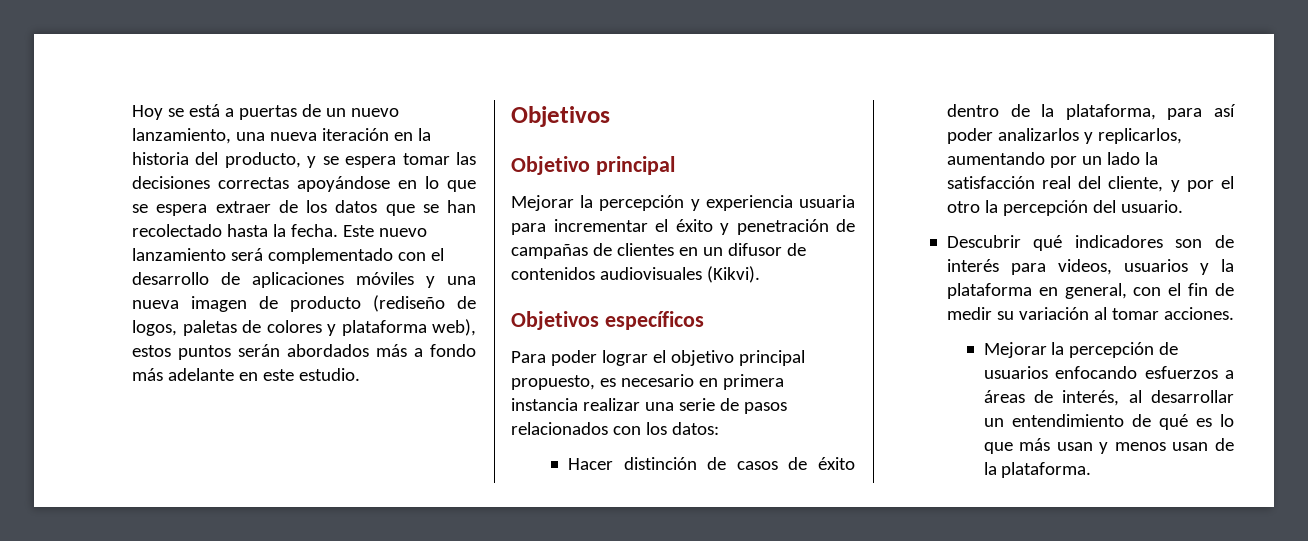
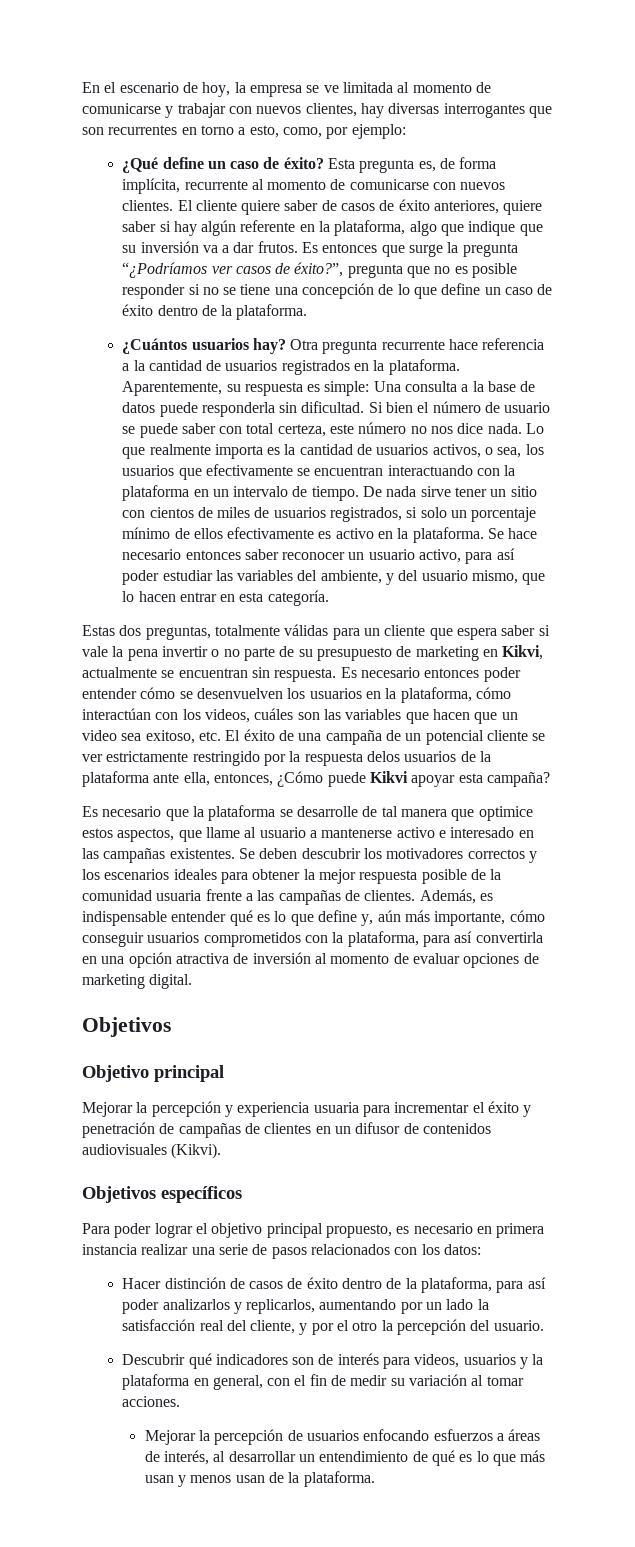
[132,104,399,120] [132,128,431,144] [132,152,476,168] [132,176,476,192] [132,200,476,216] [132,224,427,237] [132,248,444,264] [132,272,476,288] [132,295,476,312] [132,319,476,336] [132,344,476,360] [132,368,360,381] Hoy se está a puertas de un nuevo lanzamiento, una nueva iteración en la historia del producto, y se espera tomar las decisiones correctas apoyándose en lo que se espera extraer de los datos que se han recolectado hasta la fecha. Este nuevo lanzamiento será complementado con el desarrollo de aplicaciones móviles y una nueva imagen de producto (rediseño de logos, paletas de colores y plataforma web), estos puntos serán abordados más a fondo más adelante en este estudio. -> [82,82,491,97] [82,103,552,118] [82,124,406,139] [122,157,497,173] [122,178,506,194] [122,199,543,215] [122,220,543,236] [122,241,518,257] [122,262,518,278] [122,283,553,299] [122,304,308,320] [122,338,545,354] [122,359,460,375] [122,381,536,396] [122,401,551,417] [122,422,545,438] [122,444,544,459] [122,464,516,480] [122,485,537,501] [122,507,537,522] [122,527,538,543] [122,548,515,564] [122,570,546,585] [122,590,329,606] [82,624,550,640] [82,645,544,661] [82,667,521,682] [82,687,511,703] [82,708,518,724] [82,729,546,745] [82,751,491,766] [82,771,550,787] [82,805,533,821] [82,827,534,842] [82,848,537,863] [82,869,502,884] [82,889,493,905] [82,910,545,926] [82,931,543,947] [82,952,539,968] [82,974,193,989] En el escenario de hoy, la empresa se ve limitada al momento de comunicarse y trabajar con nuevos clientes, hay diversas interrogantes que son recurrentes en torno a esto, como, por ejemplo: // ¿Qué define un caso de éxito? Esta pregunta es, de forma implícita, recurrente al momento de comunicarse con nuevos clientes. El cliente quiere saber de casos de éxito anteriores, quiere saber si hay algún referente en la plataforma, algo que indique que su inversión va a dar frutos. Es entonces que surge la pregunta “¿Podríamos ver casos de éxito?”, pregunta que no es posible responder si no se tiene una concepción de lo que define un caso de éxito dentro de la plataforma. // ¿Cuántos usuarios hay? Otra pregunta recurrente hace referencia a la cantidad de usuarios registrados en la plataforma. Aparentemente, su respuesta es simple: Una consulta a la base de datos puede responderla sin dificultad. Si bien el número de usuario se puede saber con total certeza, este número no nos dice nada. Lo que realmente importa es la cantidad de usuarios activos, o sea, los usuarios que efectivamente se encuentran interactuando con la plataforma en un intervalo de tiempo. De nada sirve tener un sitio con cientos de miles de usuarios registrados, si solo un porcentaje mínimo de ellos efectivamente es activo en la plataforma. Se hace necesario entonces saber reconocer un usuario activo, para así poder estudiar las variables del ambiente, y del usuario mismo, que lo hacen entrar en esta categoría. // Estas dos preguntas, totalmente válidas para un cliente que espera saber si vale la pena invertir o no parte de su presupuesto de marketing en Kikvi, actualmente se encuentran sin respuesta. Es necesario entonces poder entender cómo se desenvuelven los usuarios en la plataforma, cómo interactúan con los videos, cuáles son las variables que hacen que un video sea exitoso, etc. El éxito de una campaña de un potencial cliente se ver estrictamente restringido por la respuesta delos usuarios de la plataforma ante ella, entonces, ¿Cómo puede Kikvi apoyar esta campaña? // Es necesario que la plataforma se desarrolle de tal manera que optimice estos aspectos, que llame al usuario a mantenerse activo e interesado en las campañas existentes. Se deben descubrir los motivadores correctos y los escenarios ideales para obtener la mejor respuesta posible de la comunidad usuaria frente a las campañas de clientes. Además, es indispensable entender qué es lo que define y, aún más importante, cómo conseguir usuarios comprometidos con la plataforma, para así convertirla en una opción atractiva de inversión al momento de evaluar opciones de marketing digital.

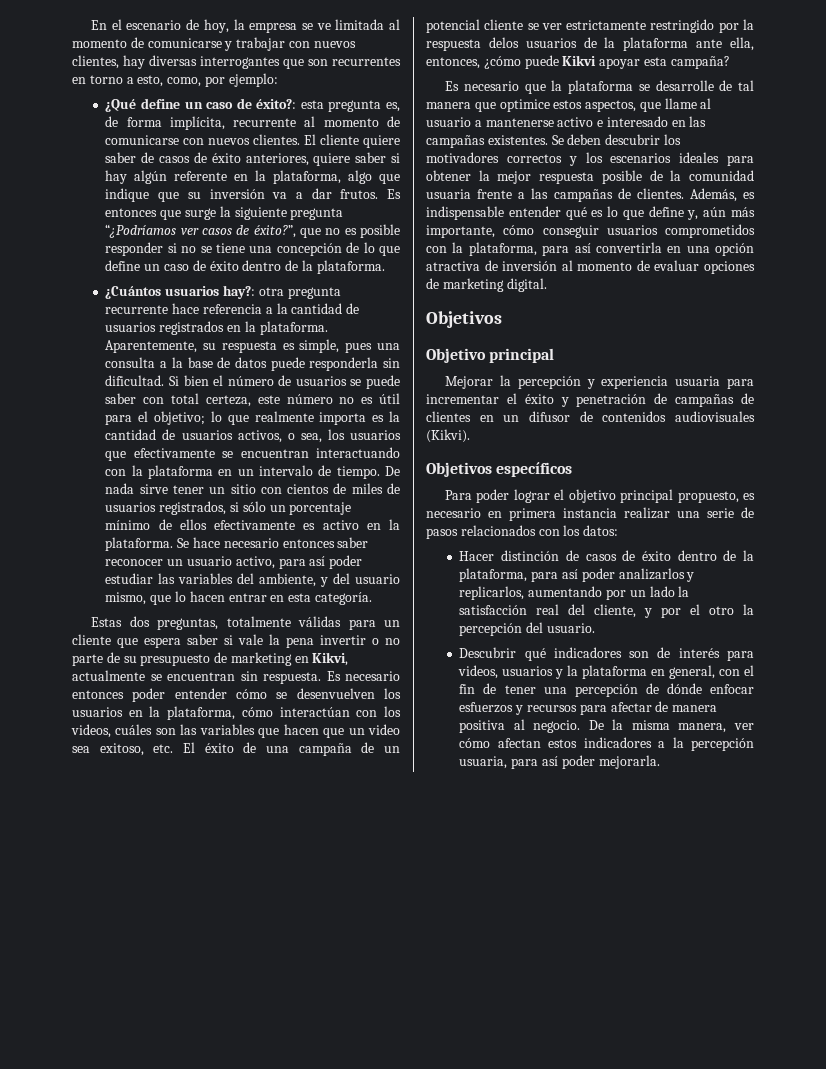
[283,157,356,169] éxito? Esta -> [256,99,324,109] éxito?: esta
(459, 247) none -> [234,207,287,220] siguiente
[347,264,403,278] pregunta -> (296, 231) none
[252,338,319,354] hay? Otra -> [222,285,284,299] hay?: otra
[324,381,401,396] simple: Una -> [299,339,400,353] simple, pues una
[504,402,551,413] usuario -> [295,376,347,386] usuarios
[431,423,545,434] nos dice nada. Lo -> [361,393,400,404] [105,411,222,425] es útil para el objetivo; lo
[420,507,447,518] solo -> [242,501,266,512] sólo
[277,771,324,787] ¿Cómo -> [483,56,521,69] ¿cómo
[350,1374,524,1386] [122,1396,181,1407] [144,1429,541,1445] [144,1450,546,1466] [144,1471,375,1487] medir su variación al tomar acciones. // Mejorar la percepción de usuarios enfocando esfuerzos a áreas de interés, al desarrollar un entendimiento de qué es lo que más usan y menos usan de la plataforma. -> [504,683,754,697] [459,701,718,715] [459,719,754,733] [459,737,754,751] [459,755,660,769] tener una percepción de dónde enfocar esfuerzos y recursos para afectar de manera positiva al negocio. De la misma manera, ver cómo afectan estos indicadores a la percepción usuaria, para así poder mejorarla.

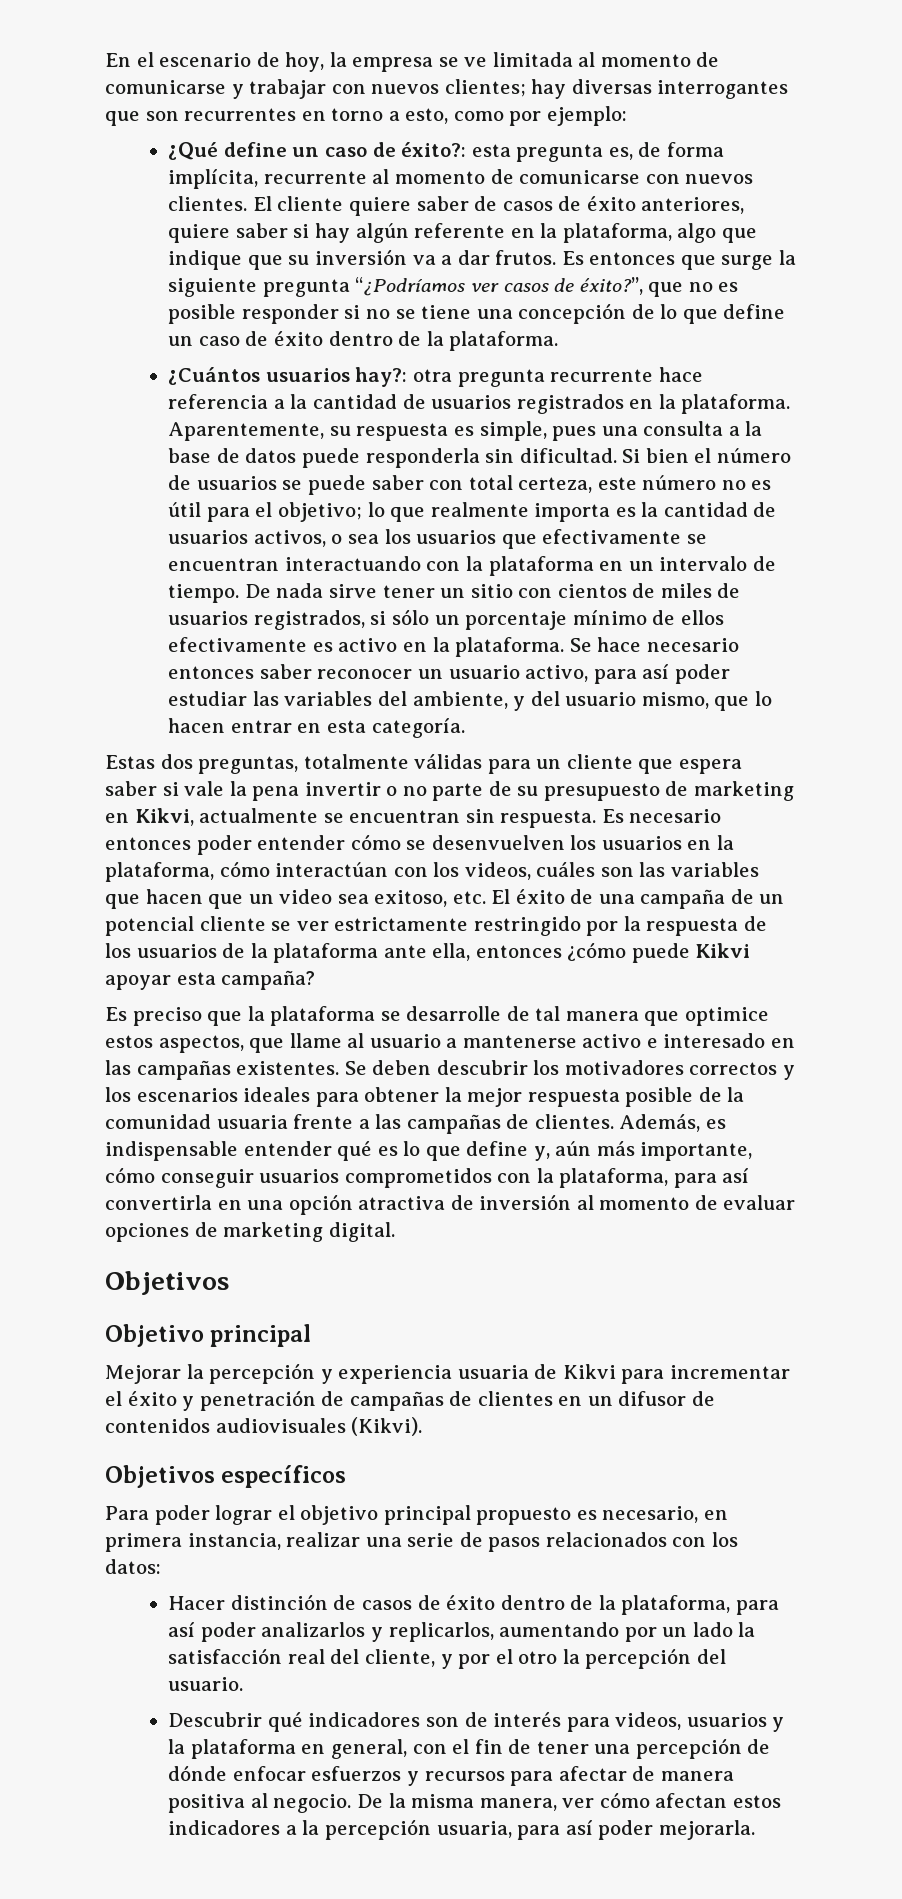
[72,55,119,69] clientes, -> [444,79,526,97] clientes;
[167,77,202,87] como, -> [453,111,504,121] como
[300,433,322,443] sea, -> [347,534,379,544] sea
[488,37,519,48] delos -> [743,916,767,931] [105,943,131,958] de los
[426,57,480,69] entonces, -> [475,945,562,958] entonces
[463,81,519,91] necesario -> [132,1007,202,1026] preciso
(721, 381) none -> [534,1364,616,1379] de Kikvi
[677,491,755,503] [426,508,481,518] propuesto, es necesario -> [476,1506,699,1525] propuesto es necesario,
[563,508,617,518] instancia -> [187,1533,281,1550] instancia,

